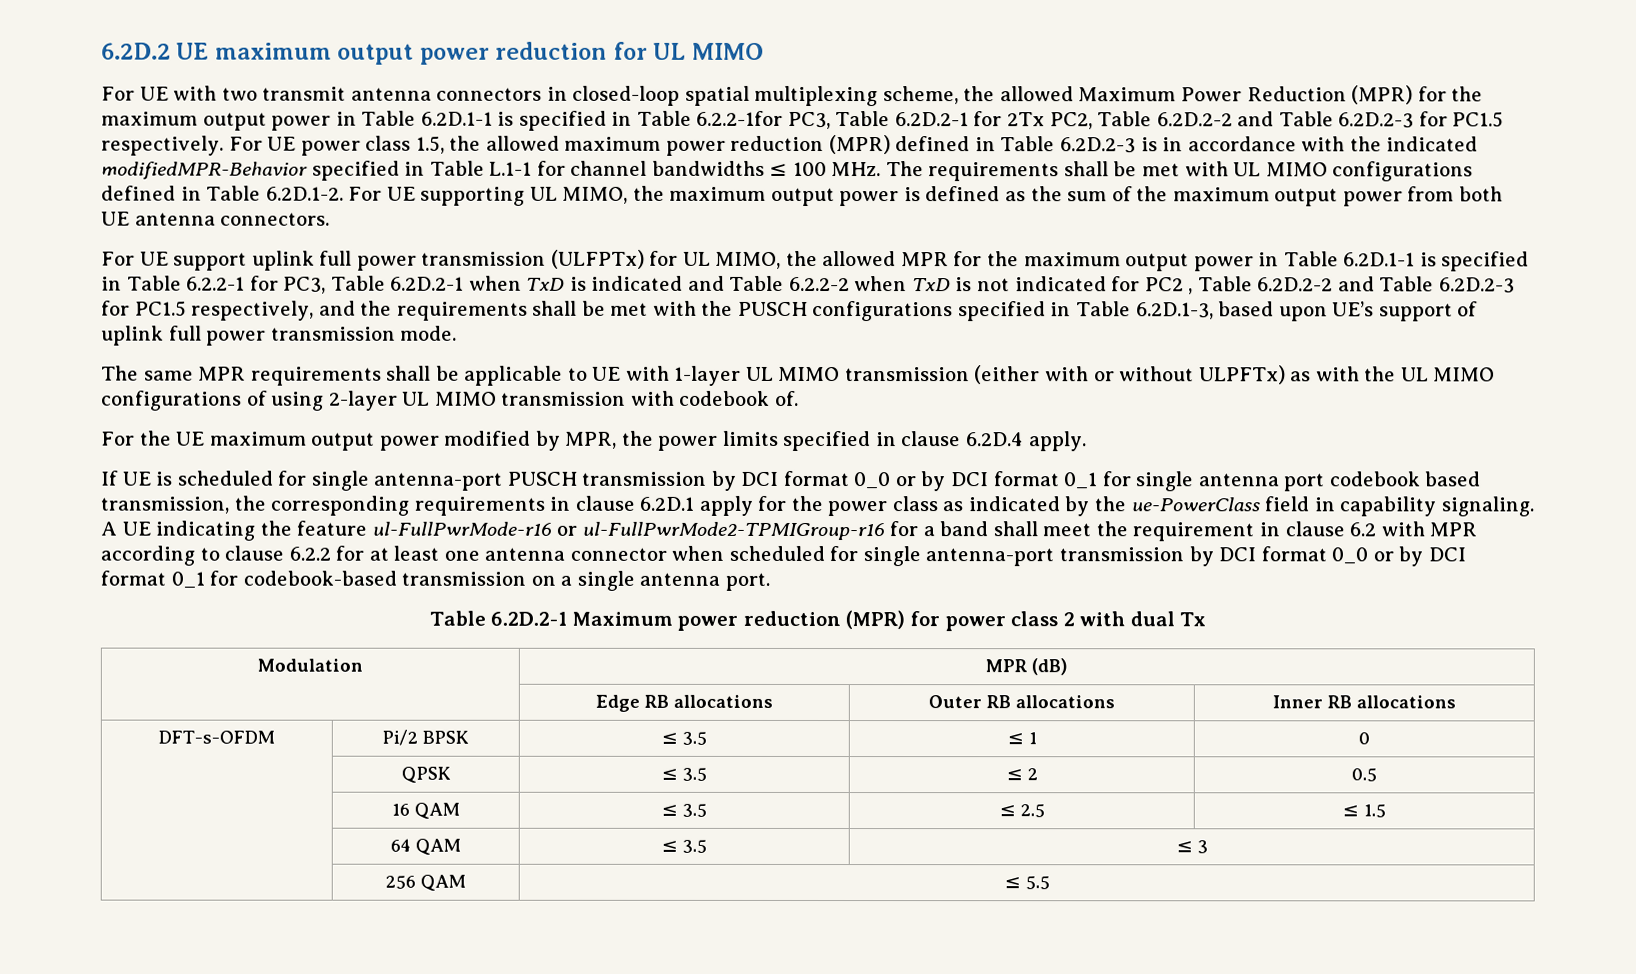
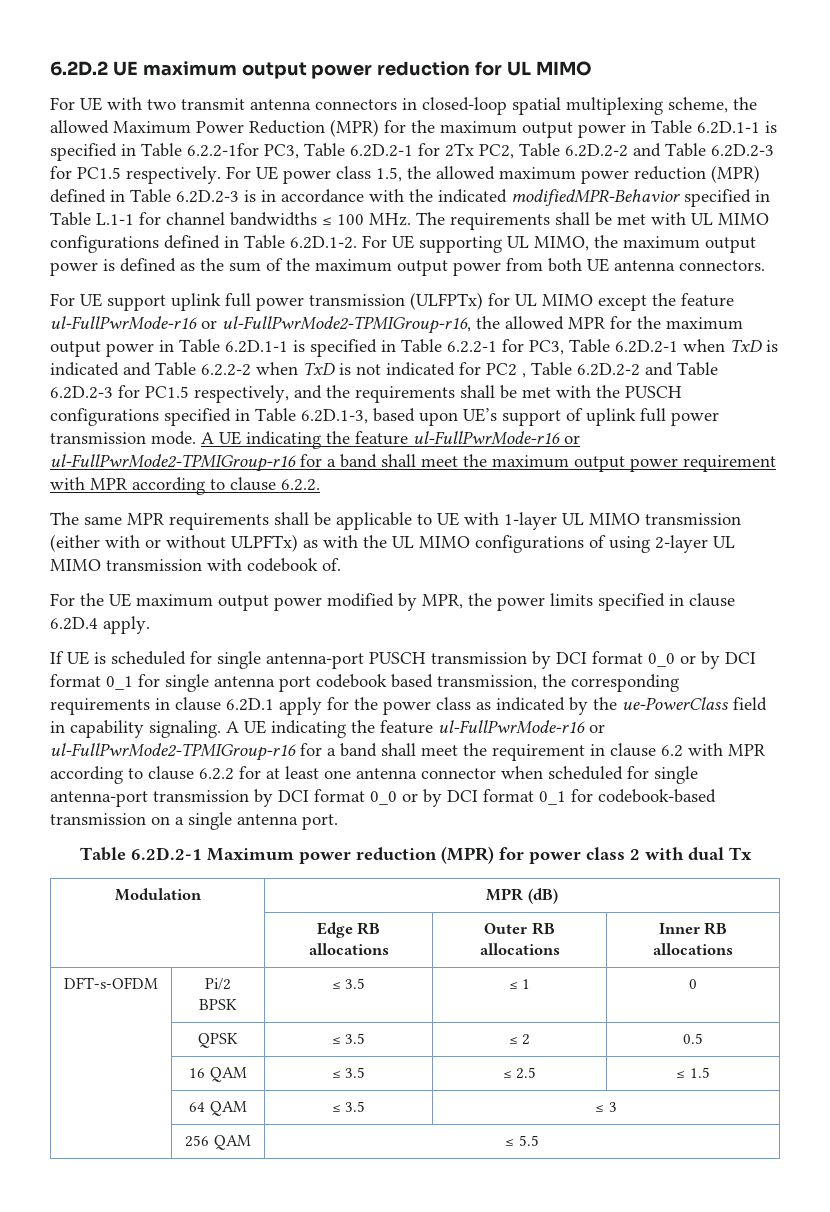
[715,251,782,269] MIMO, -> [542,293,734,311] [50,316,471,334] MIMO except the feature ul-FullPwrMode-r16 or ul-FullPwrMode2-TPMIGroup-r16,
(458, 333) none -> [201,431,580,449] [50,454,776,472] [50,477,320,495] A UE indicating the feature ul-FullPwrMode-r16 or ul-FullPwrMode2-TPMIGroup-r16 for a band shall meet the maximum output power requirement with MPR according to clause 6.2.2.

